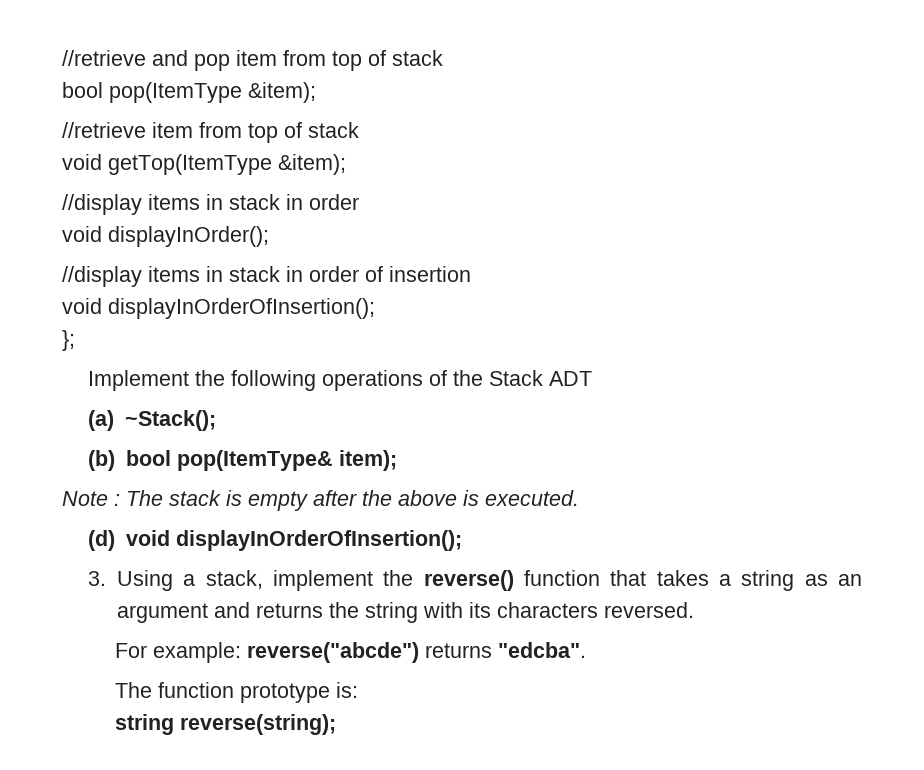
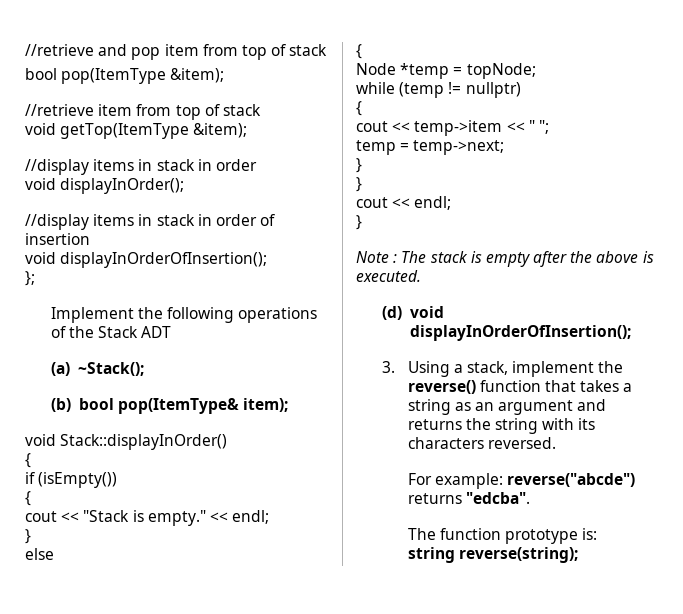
(398, 460) none -> [25,434,228,450] [25,453,31,468] [25,472,118,488] [25,491,31,506] [25,510,270,526] [25,529,31,544] [25,548,54,560] [356,44,362,59] [356,63,536,79] [356,82,521,98] [356,101,362,116] [356,120,549,136] [356,140,505,155] [356,158,362,173] [356,177,362,192] [356,196,452,210] [356,215,362,230] // void Stack::displayInOrder() // { // if (isEmpty()) // { // cout << "Stack is empty." << endl; // } // else // { // Node *temp = topNode; // while (temp != nullptr) // { // cout << temp->item << " "; // temp = temp->next; // } // } // cout << endl; // }

